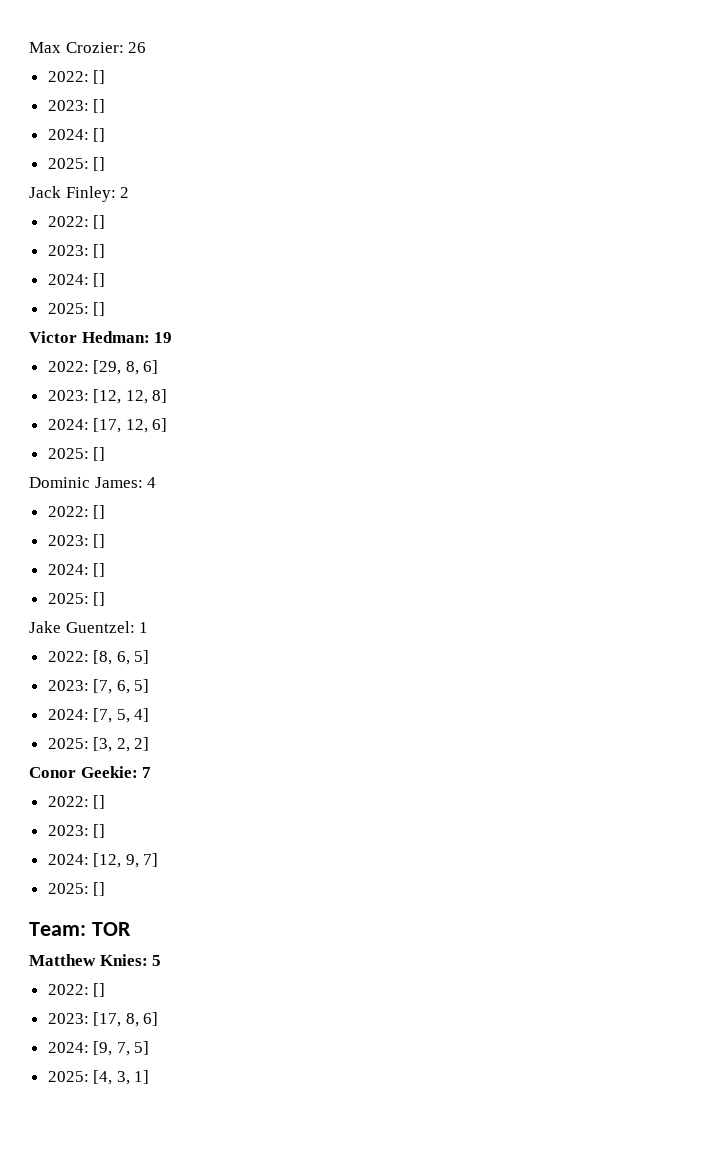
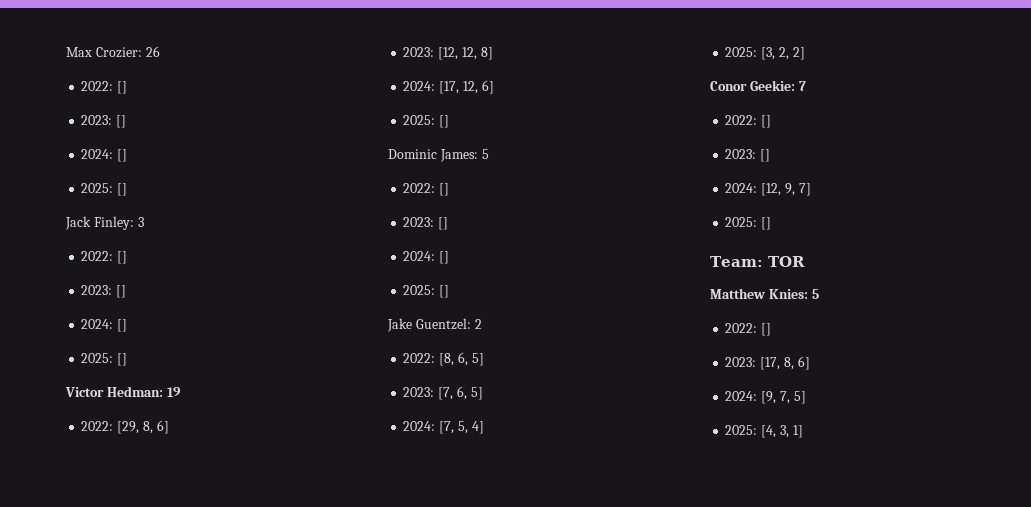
[120,187,130,198] 2 -> [137,217,144,227] 3
[147,477,157,488] 4 -> [481,149,489,159] 5
[139,622,149,633] 1 -> [474,319,482,329] 2

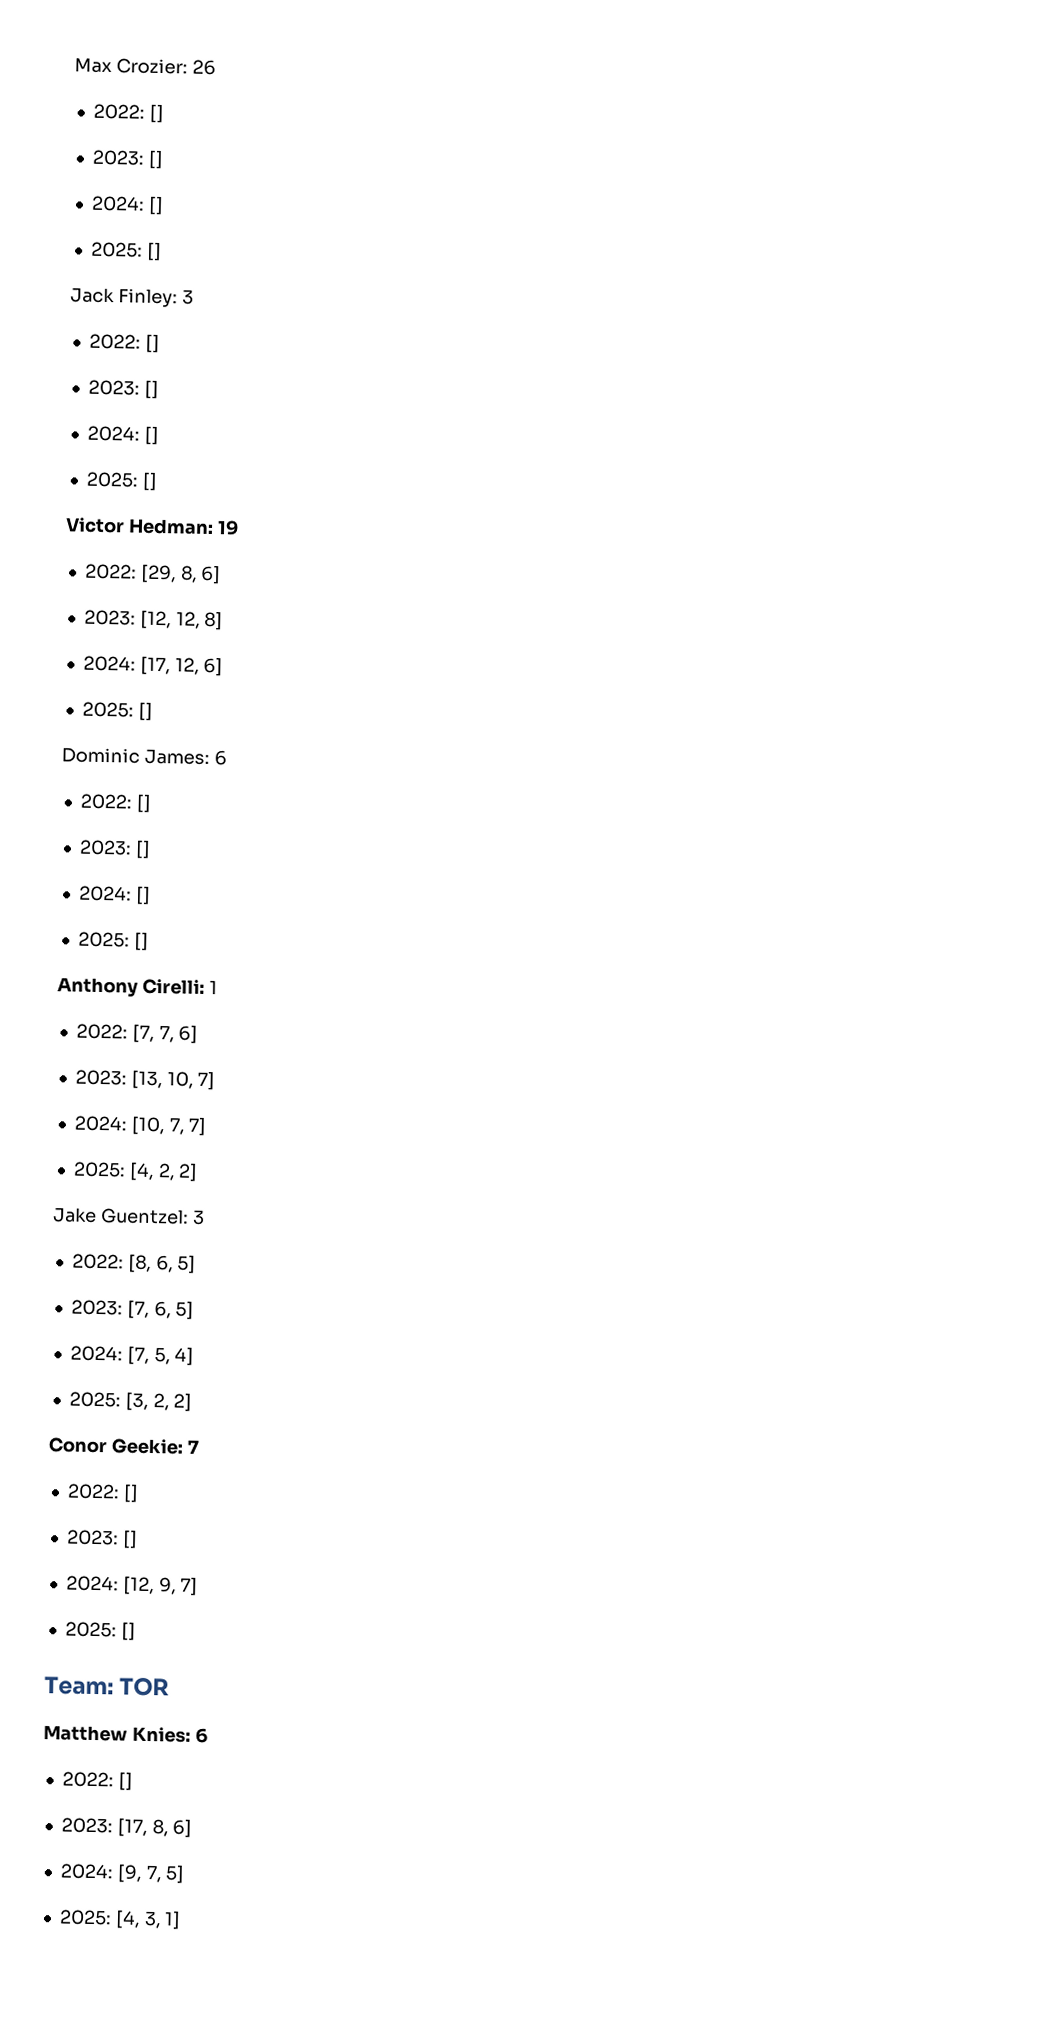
[481,149,489,159] [403,183,450,196] [403,217,449,230] [403,251,450,264] [403,285,450,298] 5 // 2022: [] // 2023: [] // 2024: [] // 2025: [] -> [213,750,227,766] [79,793,151,813] [78,839,151,859] [78,885,151,905] [77,931,149,951] [57,977,218,997] [75,1023,199,1044] [74,1069,216,1091] [73,1115,207,1137] [72,1161,199,1182] 6 // 2022: [] // 2023: [] // 2024: [] // 2025: [] // Anthony Cirelli: 1 // 2022: [7, 7, 6] // 2023: [13, 10, 7] // 2024: [10, 7, 7] // 2025: [4, 2, 2]
[474,319,482,329] 2 -> [191,1209,205,1225] 3
[811,289,819,299] 5 -> [194,1727,208,1744] 6

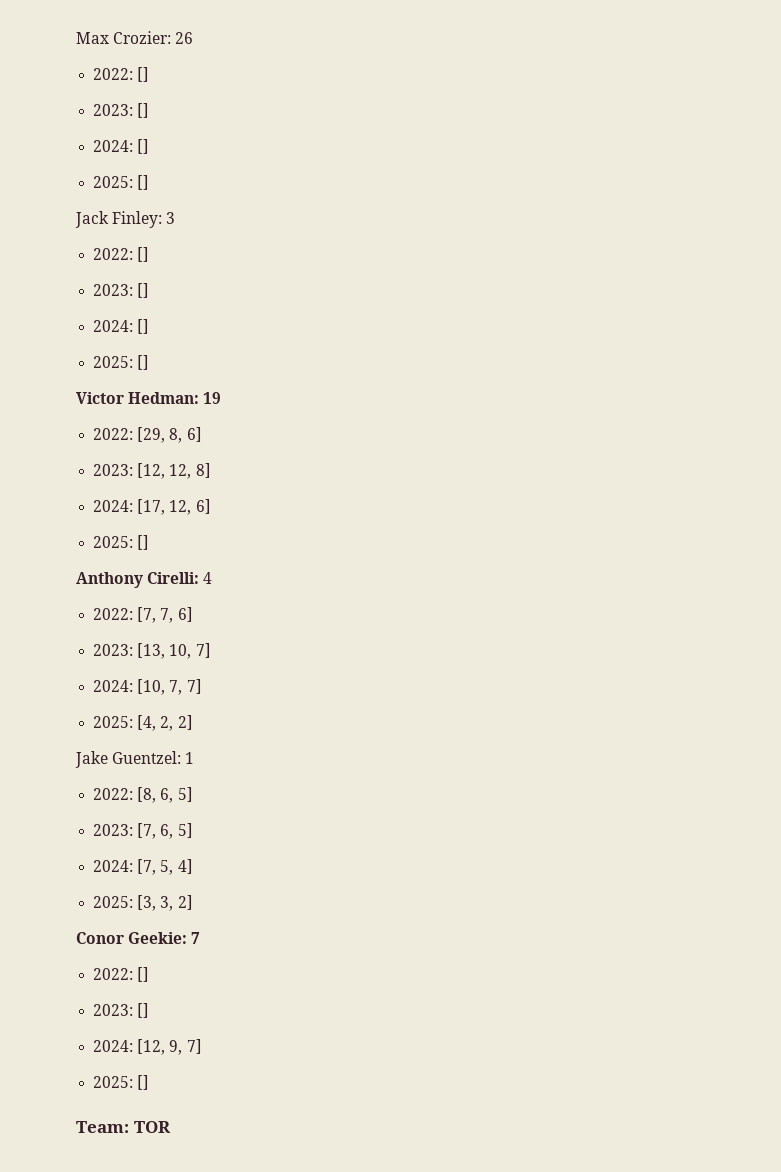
[61,747,227,766] [79,793,151,813] [78,839,151,859] [78,885,151,905] [77,931,149,951] // Dominic James: 6 // 2022: [] // 2023: [] // 2024: [] // 2025: [] -> (150, 542) none
[208,980,218,995] 1 -> [203,572,213,584] 4
[191,1209,205,1225] 3 -> [185,752,195,764] 1
[152,1393,170,1411] 2, -> [160,896,174,911] 3,
[43,1725,208,1744] [61,1771,133,1791] [60,1817,193,1838] [59,1863,186,1884] [58,1909,182,1930] // Matthew Knies: 6 // 2022: [] // 2023: [17, 8, 6] // 2024: [9, 7, 5] // 2025: [4, 3, 1] -> (171, 1127) none

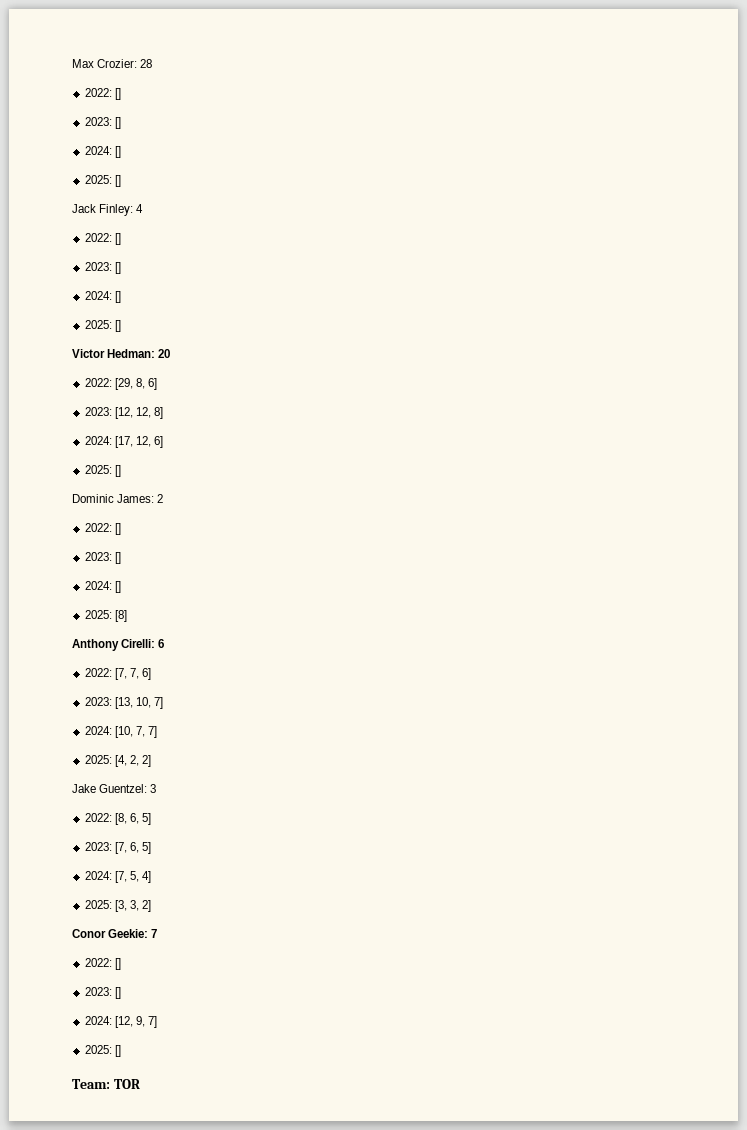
[175,32,194,44] 26 -> [140,59,153,68] 28
[166,212,176,224] 3 -> [136,204,144,213] 4
[203,392,222,404] 19 -> [158,349,171,358] 20
(150, 542) none -> [72,494,164,503] [84,523,121,535] [84,552,121,564] [84,581,121,593] [84,610,127,622] // Dominic James: 2 // 2022: [] // 2023: [] // 2024: [] // 2025: [8]
[203,572,213,584] 4 -> [158,639,165,648] 6
[185,752,195,764] 1 -> [150,784,157,793] 3

